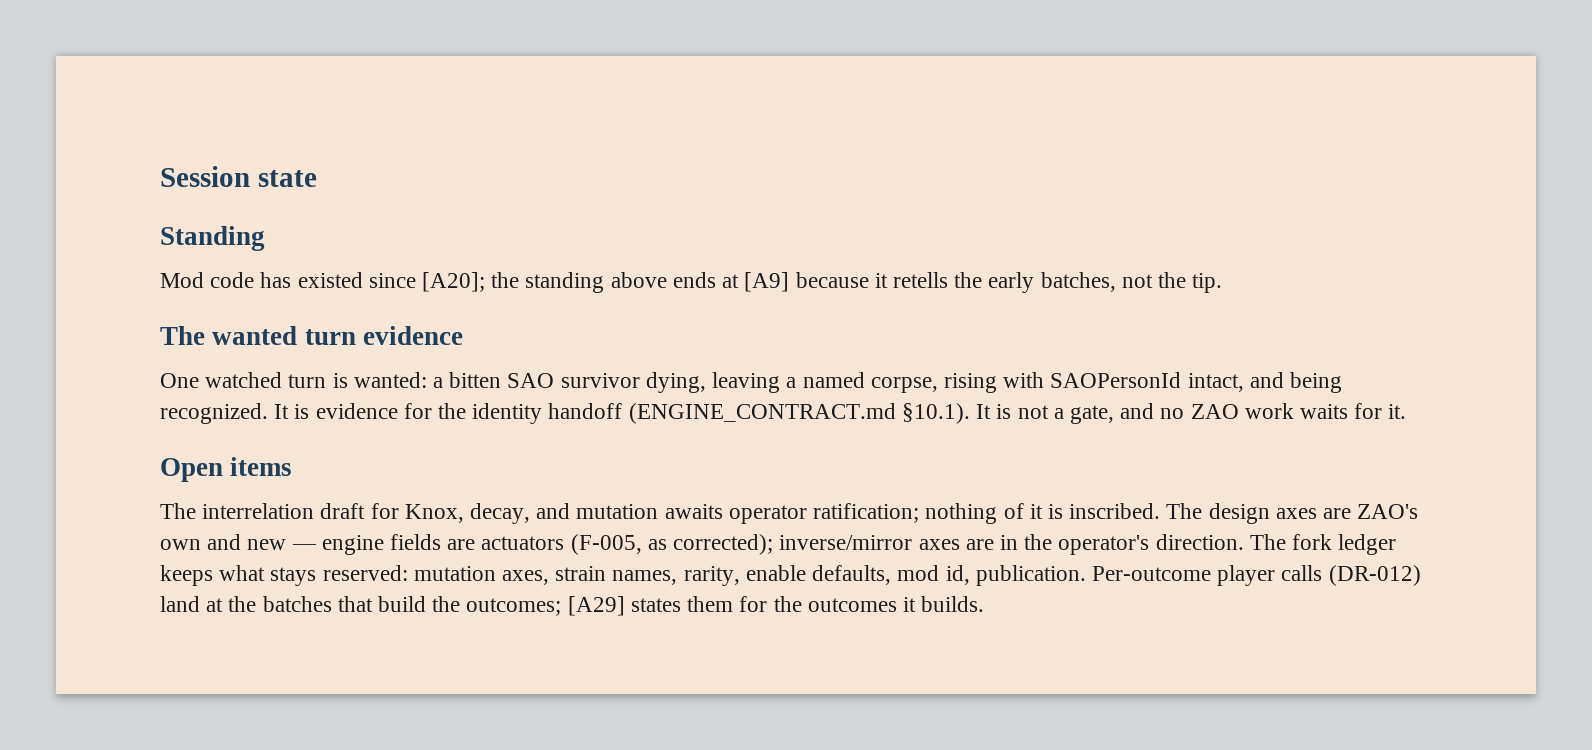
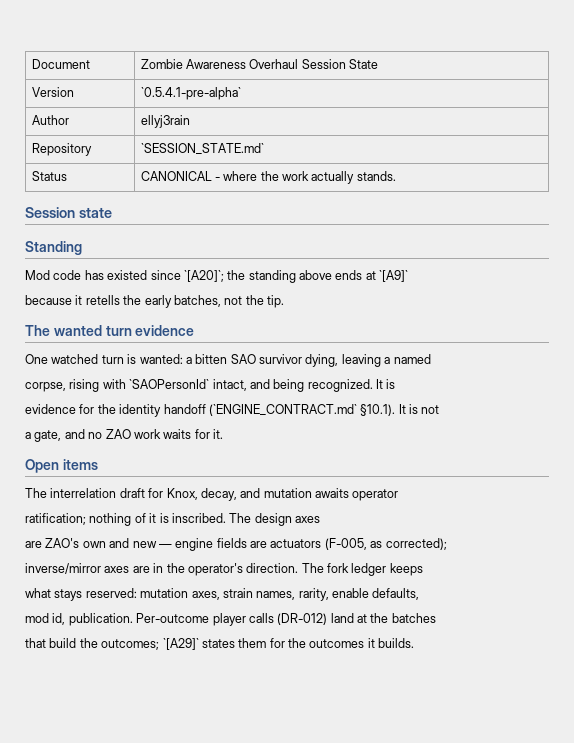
(160, 176) none -> [31,59,90,69] [140,59,378,69] [31,87,74,97] [140,87,241,100] [31,115,69,125] [140,115,190,128] [31,143,92,156] [140,143,264,154] [31,171,67,181] [140,171,396,184] Document | Zombie Awareness Overhaul Session State // Version | `0.5.4.1-pre-alpha` // Author | ellyj3rain // Repository | `SESSION_STATE.md` // Status | CANONICAL - where the work actually stands. //
[422,272,486,292] [A20]; -> [183,270,224,282] `[A20]`;
[744,272,790,292] [A9] -> [379,270,409,282] `[A9]` //
(865, 380) none -> (431, 359) //
[1050,372,1182,388] SAOPersonId -> [129,379,210,389] `SAOPersonId`
(310, 411) none -> (396, 384) //
[628,403,896,424] (ENGINE_CONTRACT.md -> [208,404,357,416] (`ENGINE_CONTRACT.md`
(1049, 412) none -> (440, 409) //
(807, 514) none -> (399, 495) //
(1317, 513) none -> (320, 519) //
(774, 544) none -> (447, 544) //
(213, 575) none -> (423, 569) //
(892, 575) none -> (420, 594) //
(332, 604) none -> (436, 618) //
[567,596,625,616] [A29] -> [162,638,199,650] `[A29]`

